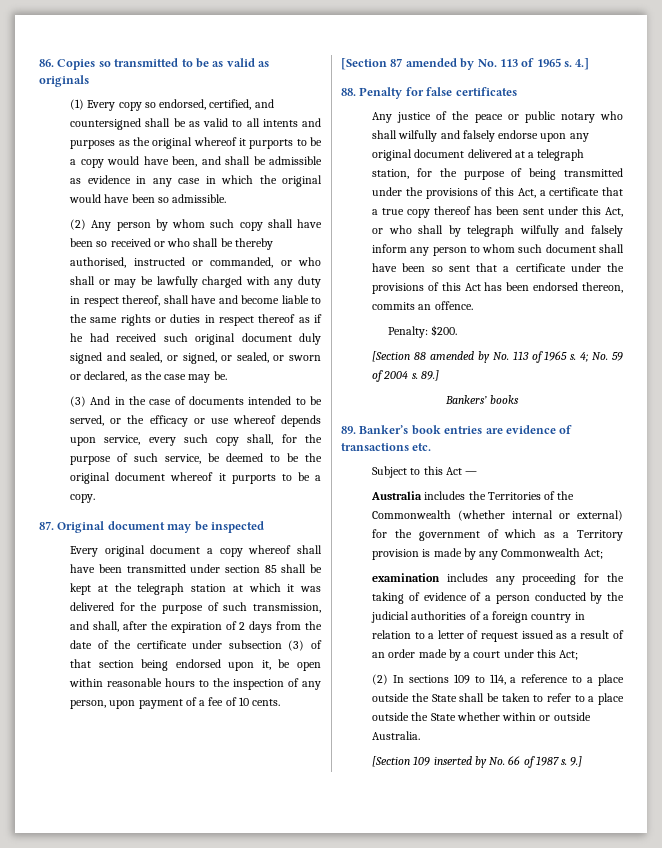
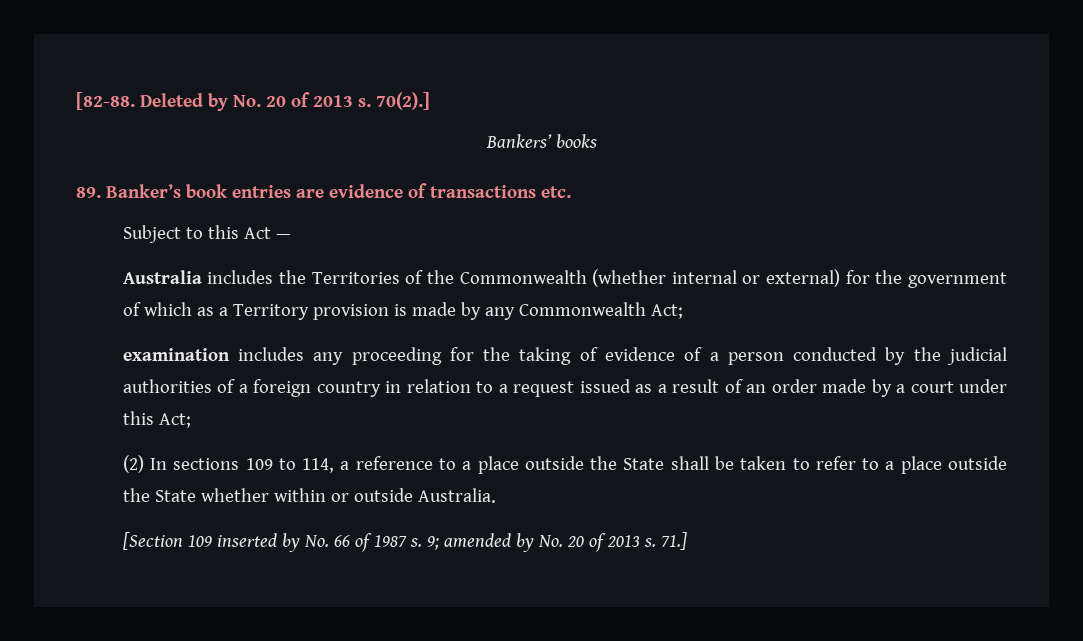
[39,58,269,70] [39,75,89,87] [70,99,274,111] [70,118,321,130] [70,137,322,149] [70,156,322,168] [70,175,322,187] [69,194,227,203] [70,219,322,231] [70,238,273,250] [70,257,322,268] [70,276,321,288] [70,295,321,307] [70,314,322,326] [70,333,321,345] [70,352,321,364] [70,371,227,383] [70,396,322,407] [70,415,322,427] [70,434,322,446] [70,453,322,465] [70,472,322,484] [70,494,96,503] [39,521,264,533] [70,545,322,557] [70,564,322,573] [70,583,321,595] [70,602,321,614] [70,621,322,633] [70,640,322,651] [70,659,321,671] [69,678,321,690] [70,697,281,709] [341,58,590,70] [341,87,517,99] [372,111,623,123] [372,130,589,142] [372,149,585,161] [372,168,623,180] [372,187,623,199] [372,206,623,218] [372,225,623,237] [372,244,624,256] [372,263,624,272] [372,282,623,294] [372,301,473,310] [387,325,457,338] [372,351,623,363] [372,370,439,382] 86. Copies so transmitted to be as valid as originals // (1) Every copy so endorsed, certified, and countersigned shall be as valid to all intents and purposes as the original whereof it purports to be a copy would have been, and shall be admissible as evidence in any case in which the original would have been so admissible. // (2) Any person by whom such copy shall have been so received or who shall be thereby authorised, instructed or commanded, or who shall or may be lawfully charged with any duty in respect thereof, shall have and become liable to the same rights or duties in respect thereof as if he had received such original document duly signed and sealed, or signed, or sealed, or sworn or declared, as the case may be. // (3) And in the case of documents intended to be served, or the efficacy or use whereof depends upon service, every such copy shall, for the purpose of such service, be deemed to be the original document whereof it purports to be a copy. // 87. Original document may be inspected // Every original document a copy whereof shall have been transmitted under section 85 shall be kept at the telegraph station at which it was delivered for the purpose of such transmission, and shall, after the expiration of 2 days from the date of the certificate under subsection (3) of that section being endorsed upon it, be open within reasonable hours to the inspection of any person, upon payment of a fee of 10 cents. // [Section 87 amended by No. 113 of 1965 s. 4.] // 88. Penalty for false certificates // Any justice of the peace or public notary who shall wilfully and falsely endorse upon any original document delivered at a telegraph station, for the purpose of being transmitted under the provisions of this Act, a certificate that a true copy thereof has been sent under this Act, or who shall by telegraph wilfully and falsely inform any person to whom such document shall have been so sent that a certificate under the provisions of this Act has been endorsed thereon, commits an offence. // Penalty: $200. // [Section 88 amended by No. 113 of 1965 s. 4; No. 59 of 2004 s. 89.] -> [76,92,430,111] [82-88. Deleted by No. 20 of 2013 s. 70(2).]
[437,630,479,639] letter of -> (508, 388) none
[570,756,583,767] 9.] -> [426,532,687,552] 9; amended by No. 20 of 2013 s. 71.]

